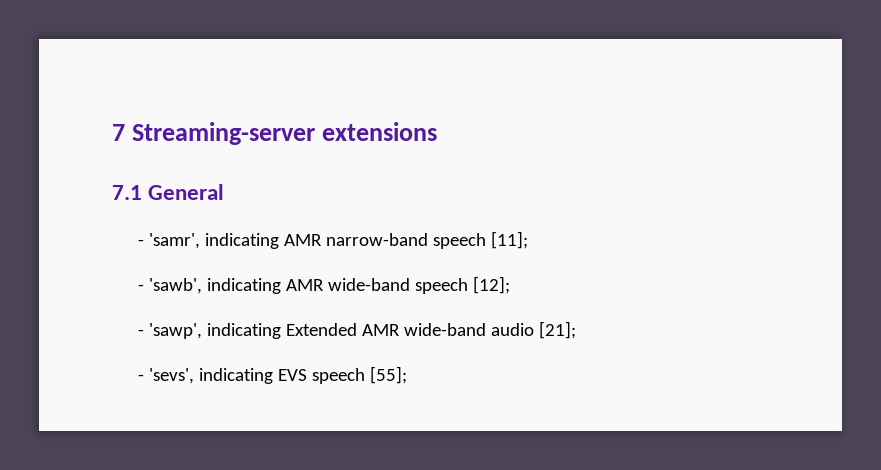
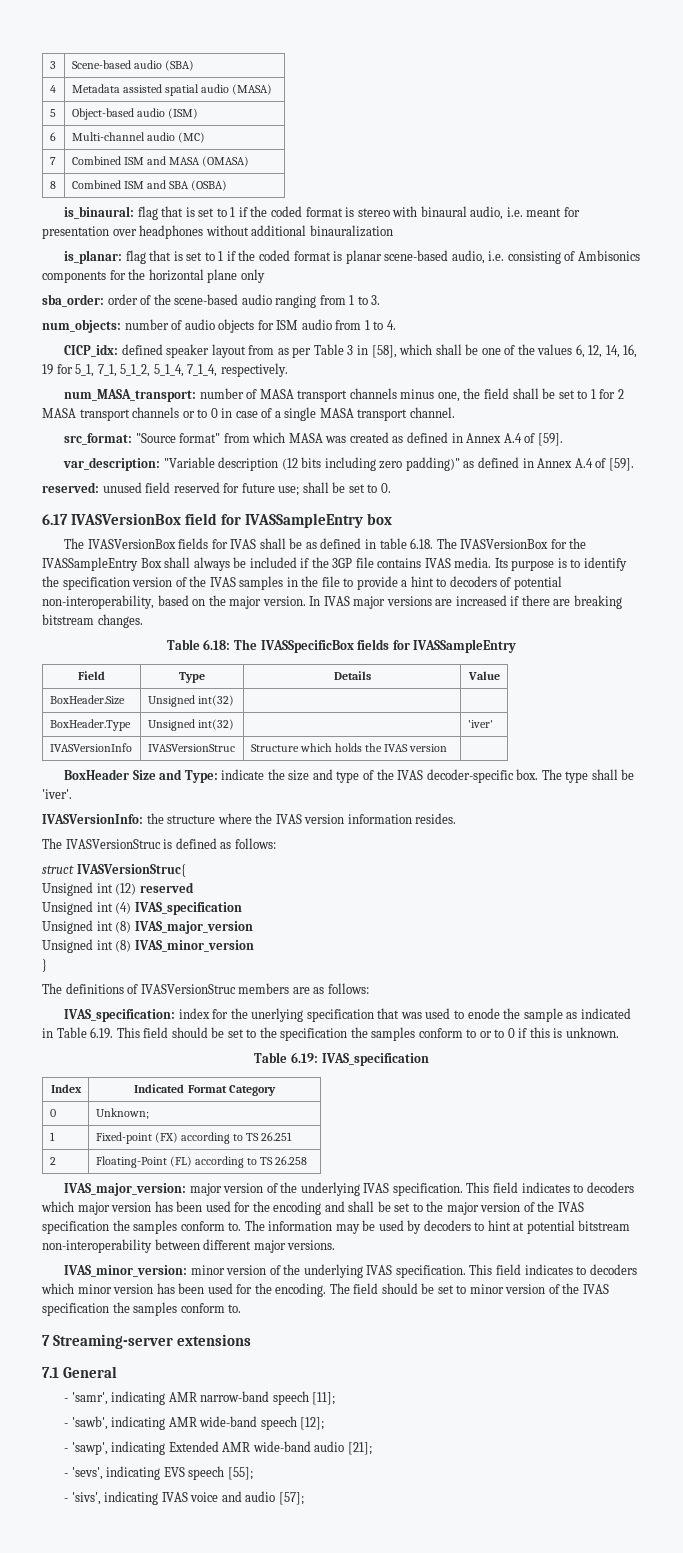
(112, 132) none -> [49,61,56,69] [71,60,194,71] [49,85,56,93] [71,84,273,96] [49,109,56,117] [71,108,198,120] [49,132,56,141] [71,132,205,143] [49,157,56,165] [71,156,250,167] [49,181,56,189] [71,180,228,191] [64,206,580,220] [42,225,393,239] [64,250,640,264] [42,269,265,283] [42,294,381,308] [42,319,396,333] [64,344,638,358] [42,363,288,377] [64,388,624,402] [42,407,455,421] [64,432,563,446] [63,457,634,471] [42,482,391,496] [42,513,392,528] [64,538,587,549] [42,557,627,571] [42,576,562,590] [42,595,622,609] [42,614,143,628] [166,639,517,653] [78,671,105,680] [179,672,205,683] [333,671,371,680] [467,671,500,680] [49,695,125,705] [147,695,234,707] [49,719,131,731] [147,719,234,731] [467,720,493,728] [49,743,132,752] [147,744,235,752] [250,743,448,752] [64,769,635,783] [42,789,72,799] [42,813,457,824] [42,838,276,849] [42,864,186,877] [42,882,194,896] [42,901,242,915] [42,920,253,934] [42,939,254,953] [42,959,47,972] [42,983,369,994] [64,1008,631,1022] [42,1027,619,1041] [254,1052,429,1066] [50,1084,82,1093] [134,1084,276,1096] [49,1109,56,1117] [95,1108,149,1119] [49,1132,55,1141] [95,1132,293,1144] [49,1157,56,1165] [95,1156,308,1168] [64,1182,634,1196] [41,1201,584,1215] [42,1220,631,1234] [42,1239,336,1253] [64,1264,637,1278] [41,1283,609,1297] [42,1302,242,1316] 3 | Scene-based audio (SBA) // 4 | Metadata assisted spatial audio (MASA) // 5 | Object-based audio (ISM) // 6 | Multi-channel audio (MC) // 7 | Combined ISM and MASA (OMASA) // 8 | Combined ISM and SBA (OSBA) // is_binaural: flag that is set to 1 if the coded format is stereo with binaural audio, i.e. meant for presentation over headphones without additional binauralization // is_planar: flag that is set to 1 if the coded format is planar scene-based audio, i.e. consisting of Ambisonics components for the horizontal plane only // sba_order: order of the scene-based audio ranging from 1 to 3. // num_objects: number of audio objects for ISM audio from 1 to 4. // CICP_idx: defined speaker layout from as per Table 3 in [58], which shall be one of the values 6, 12, 14, 16, 19 for 5_1, 7_1, 5_1_2, 5_1_4, 7_1_4, respectively. // num_MASA_transport: number of MASA transport channels minus one, the field shall be set to 1 for 2 MASA transport channels or to 0 in case of a single MASA transport channel. // src_format: "Source format" from which MASA was created as defined in Annex A.4 of [59]. // var_description: "Variable description (12 bits including zero padding)" as defined in Annex A.4 of [59]. // reserved: unused field reserved for future use; shall be set to 0. // 6.17 IVASVersionBox field for IVASSampleEntry box // The IVASVersionBox fields for IVAS shall be as defined in table 6.18. The IVASVersionBox for the IVASSampleEntry Box shall always be included if the 3GP file contains IVAS media. Its purpose is to identify the specification version of the IVAS samples in the file to provide a hint to decoders of potential non-interoperability, based on the major version. In IVAS major versions are increased if there are breaking bitstream changes. // Table 6.18: The IVASSpecificBox fields for IVASSampleEntry // Field | Type | Details | Value // BoxHeader.Size | Unsigned int(32) | | // BoxHeader.Type | Unsigned int(32) | | 'iver' // IVASVersionInfo | IVASVersionStruc | Structure which holds the IVAS version | // BoxHeader Size and Type: indicate the size and type of the IVAS decoder-specific box. The type shall be 'iver'. // IVASVersionInfo: the structure where the IVAS version information resides. // The IVASVersionStruc is defined as follows: // struct IVASVersionStruc{ // Unsigned int (12) reserved // Unsigned int (4) IVAS_specification // Unsigned int (8) IVAS_major_version // Unsigned int (8) IVAS_minor_version // } // The definitions of IVASVersionStruc members are as follows: // IVAS_specification: index for the unerlying specification that was used to enode the sample as indicated in Table 6.19. This field should be set to the specification the samples conform to or to 0 if this is unknown. // Table 6.19: IVAS_specification // Index | Indicated Format Category // 0 | Unknown; // 1 | Fixed-point (FX) according to TS 26.251 // 2 | Floating-Point (FL) according to TS 26.258 // IVAS_major_version: major version of the underlying IVAS specification. This field indicates to decoders which major version has been used for the encoding and shall be set to the major version of the IVAS specification the samples conform to. The information may be used by decoders to hint at potential bitstream non-interoperability between different major versions. // IVAS_minor_version: minor version of the underlying IVAS specification. This field indicates to decoders which minor version has been used for the encoding. The field should be set to minor version of the IVAS specification the samples conform to. //
(407, 375) none -> [64,1491,304,1505] // - 'sivs', indicating IVAS voice and audio [57];

